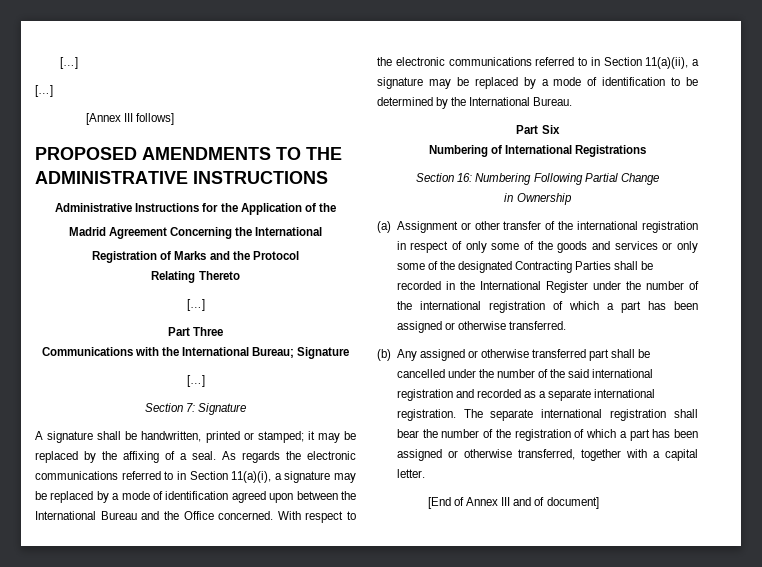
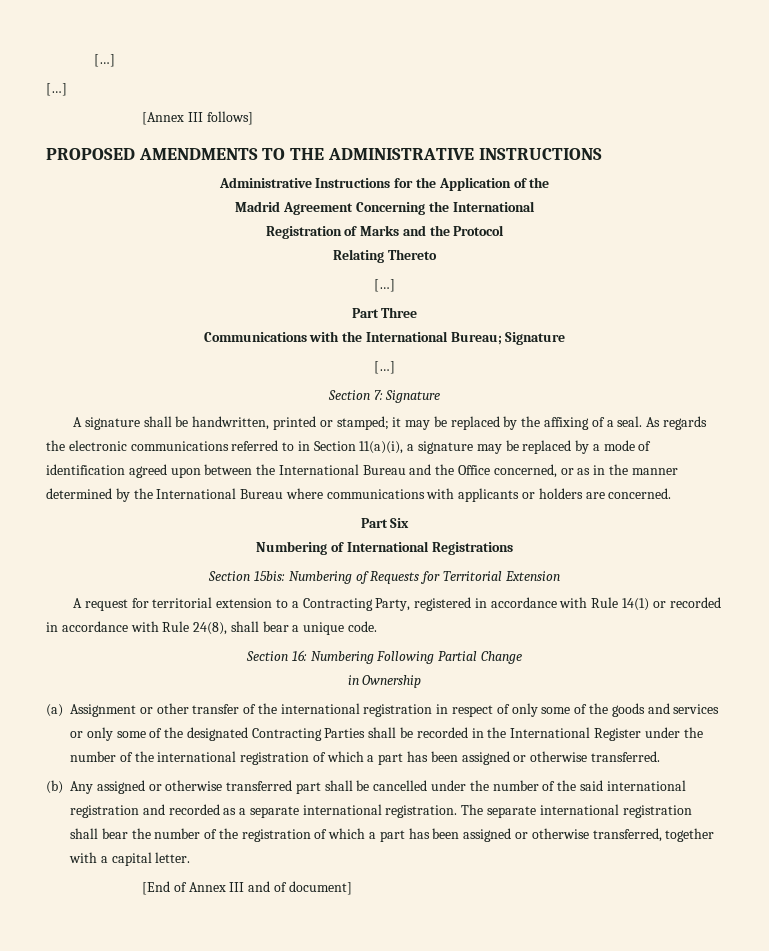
[218,511,356,523] [377,57,699,69] [377,77,698,89] [377,97,573,109] concerned. With respect to the electronic communications referred to in Section 11(a)(ii), a signature may be replaced by a mode of identification to be determined by the International Bureau. -> [493,464,678,478] [46,488,672,502] concerned, or as in the manner determined by the International Bureau where communications with applicants or holders are concerned.
(647, 151) none -> [208,571,560,584] [73,597,721,611] [46,621,378,635] // Section 15bis: Numbering of Requests for Territorial Extension // A request for territorial extension to a Contracting Party, registered in accordance with Rule 14(1) or recorded in accordance with Rule 24(8), shall bear a unique code.

